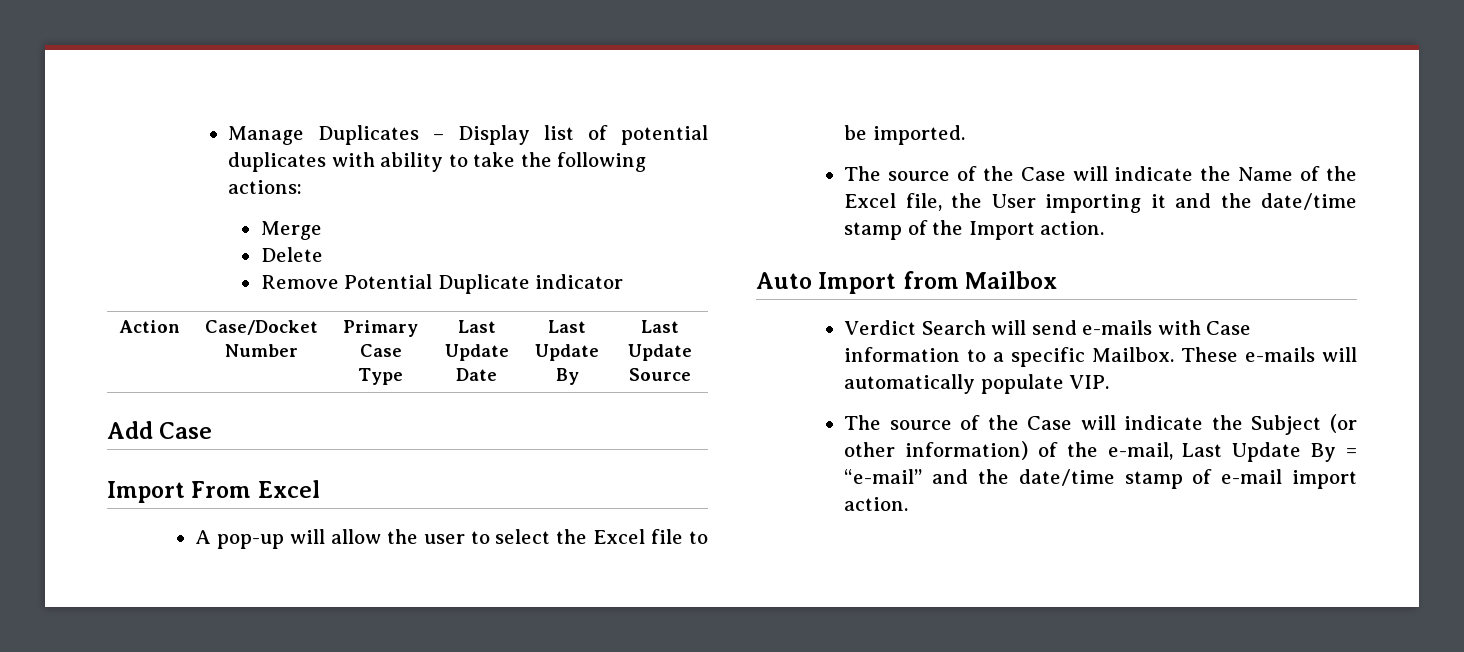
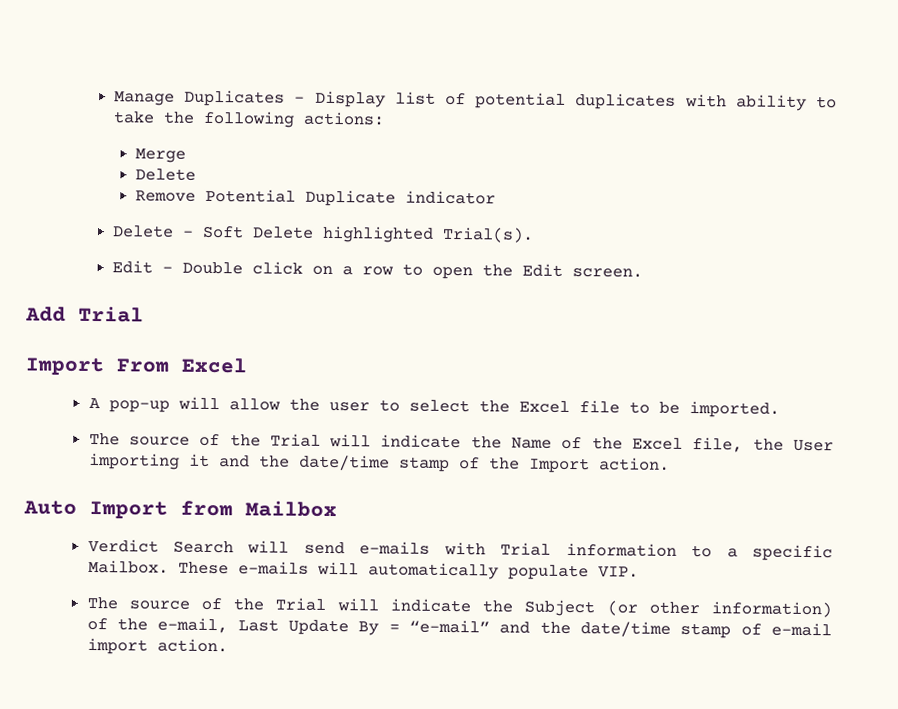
[118,320,180,333] [204,320,318,335] [224,344,298,357] [343,320,418,337] [359,344,402,357] [358,368,404,385] [457,320,496,333] [444,344,509,361] [456,368,497,381] [548,320,586,333] [535,344,599,361] [555,368,579,385] [640,320,679,333] [627,344,692,361] [628,368,691,381] // Action | Case/Docket Number | Primary Case Type | Last Update Date | Last Update By | Last Update Source -> [112,225,535,243] [112,260,644,280] // Delete – Soft Delete highlighted Trial(s). // Edit – Double click on a row to open the Edit screen.
[159,422,213,439] Case -> [78,305,144,323] Trial
[1020,167,1066,181] Case -> [269,433,321,447] Trial
[1206,321,1252,335] Case -> [500,542,552,556] Trial
[1027,416,1073,430] Case -> [275,597,327,611] Trial

